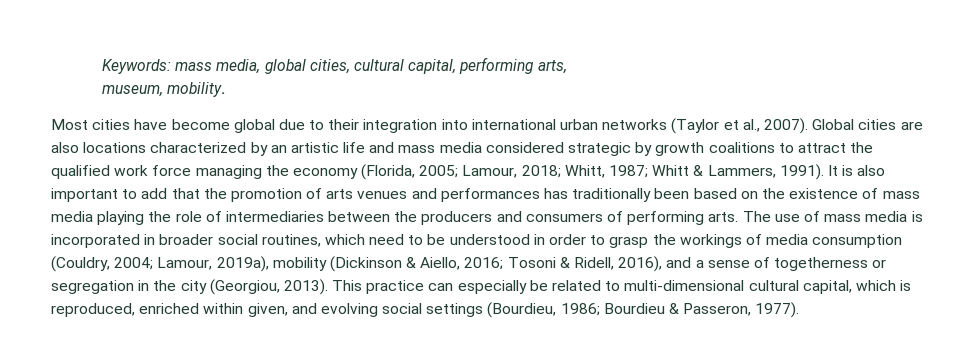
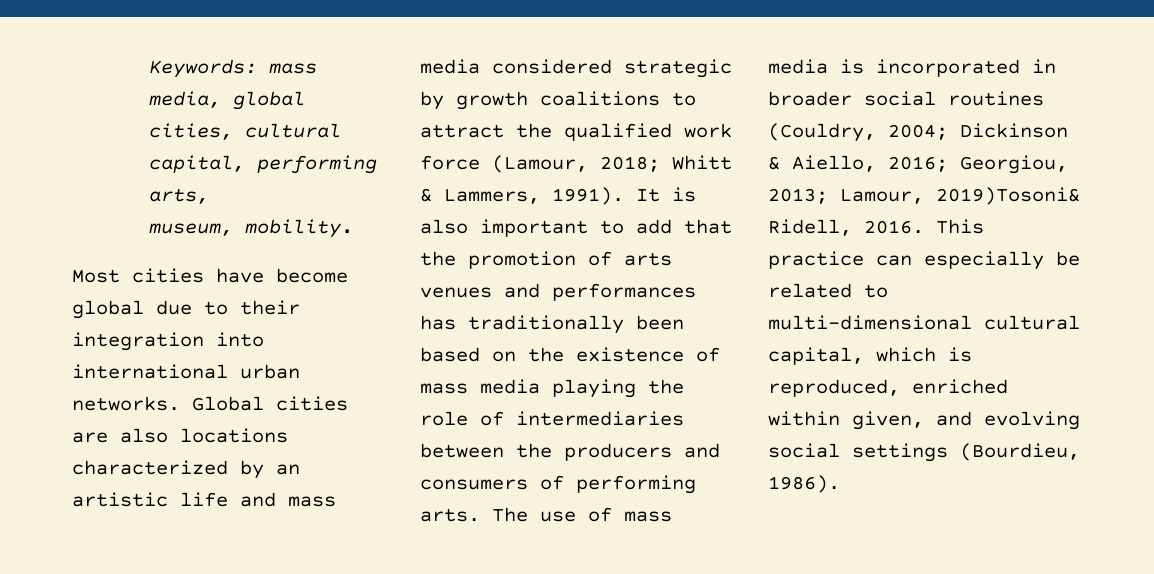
[602,118,808,134] networks (Taylor et al., 2007). -> [72,396,180,411] networks.
[195,164,649,180] managing the economy (Florida, 2005; Lamour, 2018; Whitt, 1987; -> [492,155,660,173] (Lamour, 2018;
[261,234,903,248] [51,256,887,272] [51,279,328,295] routines, which need to be understood in order to grasp the workings of media consumption (Couldry, 2004; Lamour, 2019a), mobility (Dickinson & Aiello, 2016; Tosoni & Ridell, 2016), and a sense of togetherness or segregation in the city (Georgiou, 2013). -> [948,91,1044,106] [768,123,1068,142] [768,155,1068,174] [768,187,1080,205] [768,219,924,236] routines (Couldry, 2004; Dickinson & Aiello, 2016; Georgiou, 2013; Lamour, 2019)Tosoni& Ridell, 2016.
[560,302,800,318] 1986; Bourdieu & Passeron, 1977). -> [768,475,840,493] 1986).

